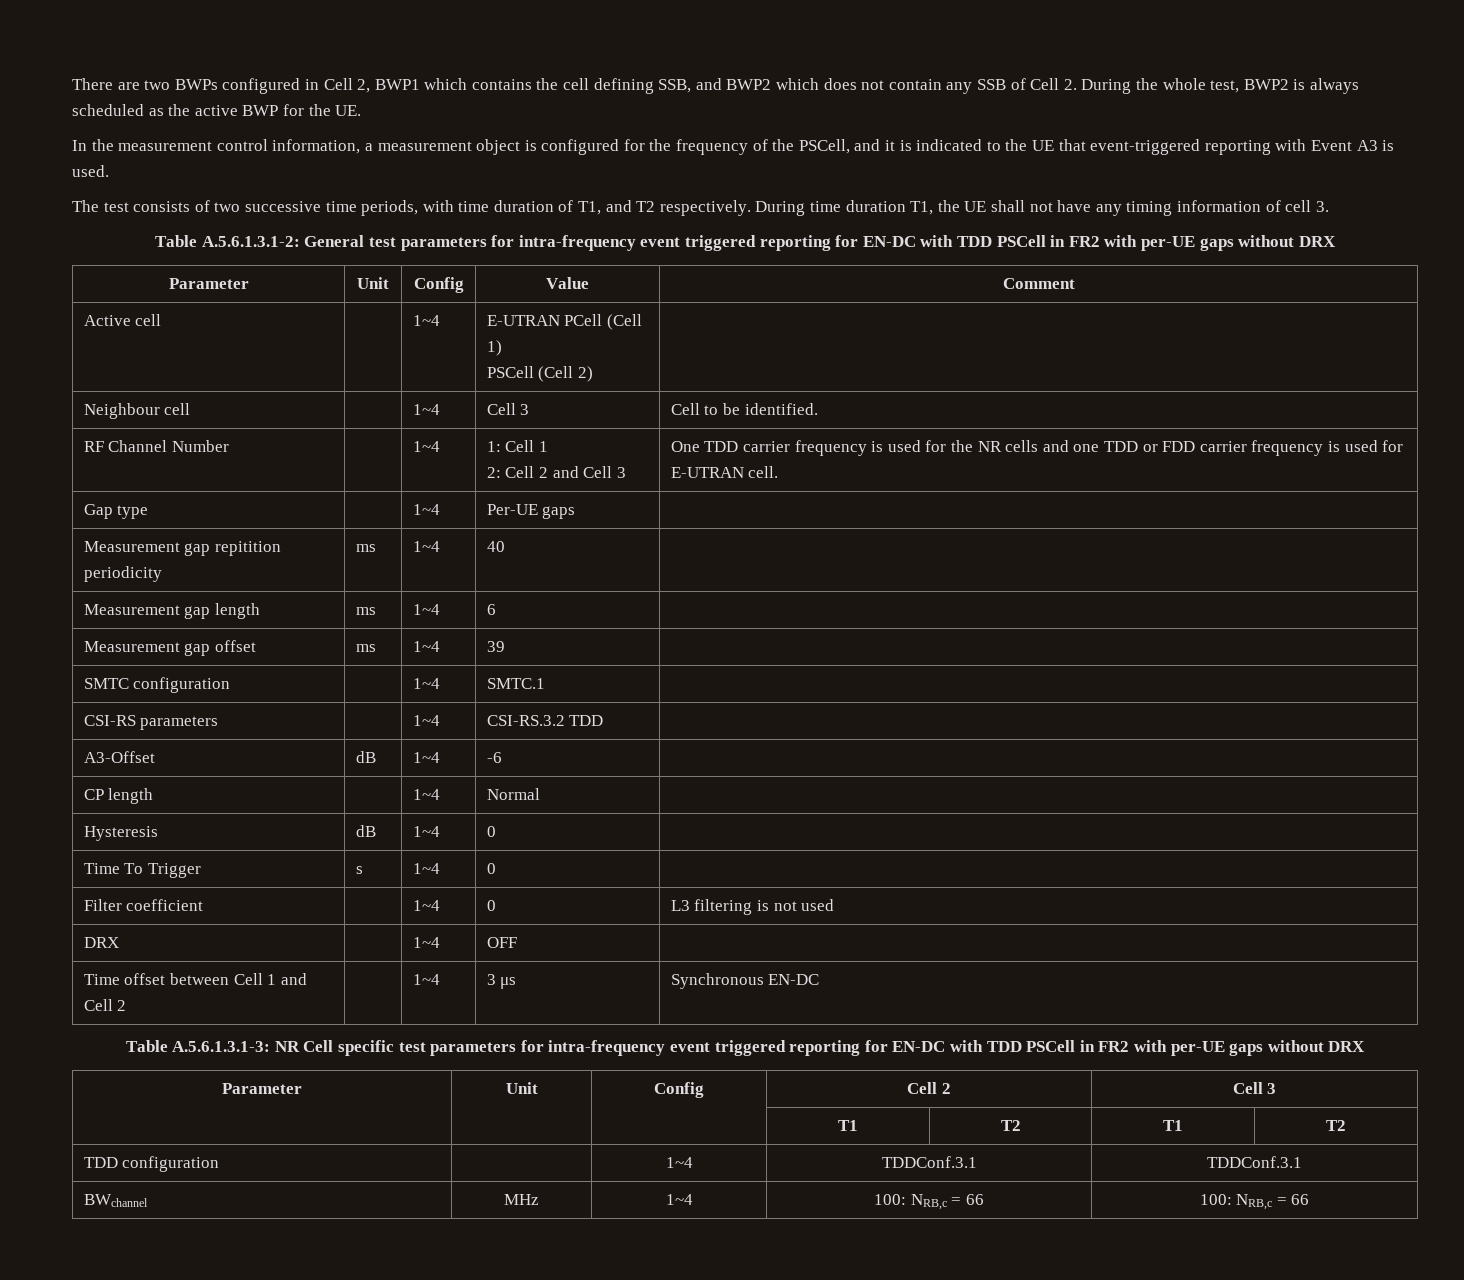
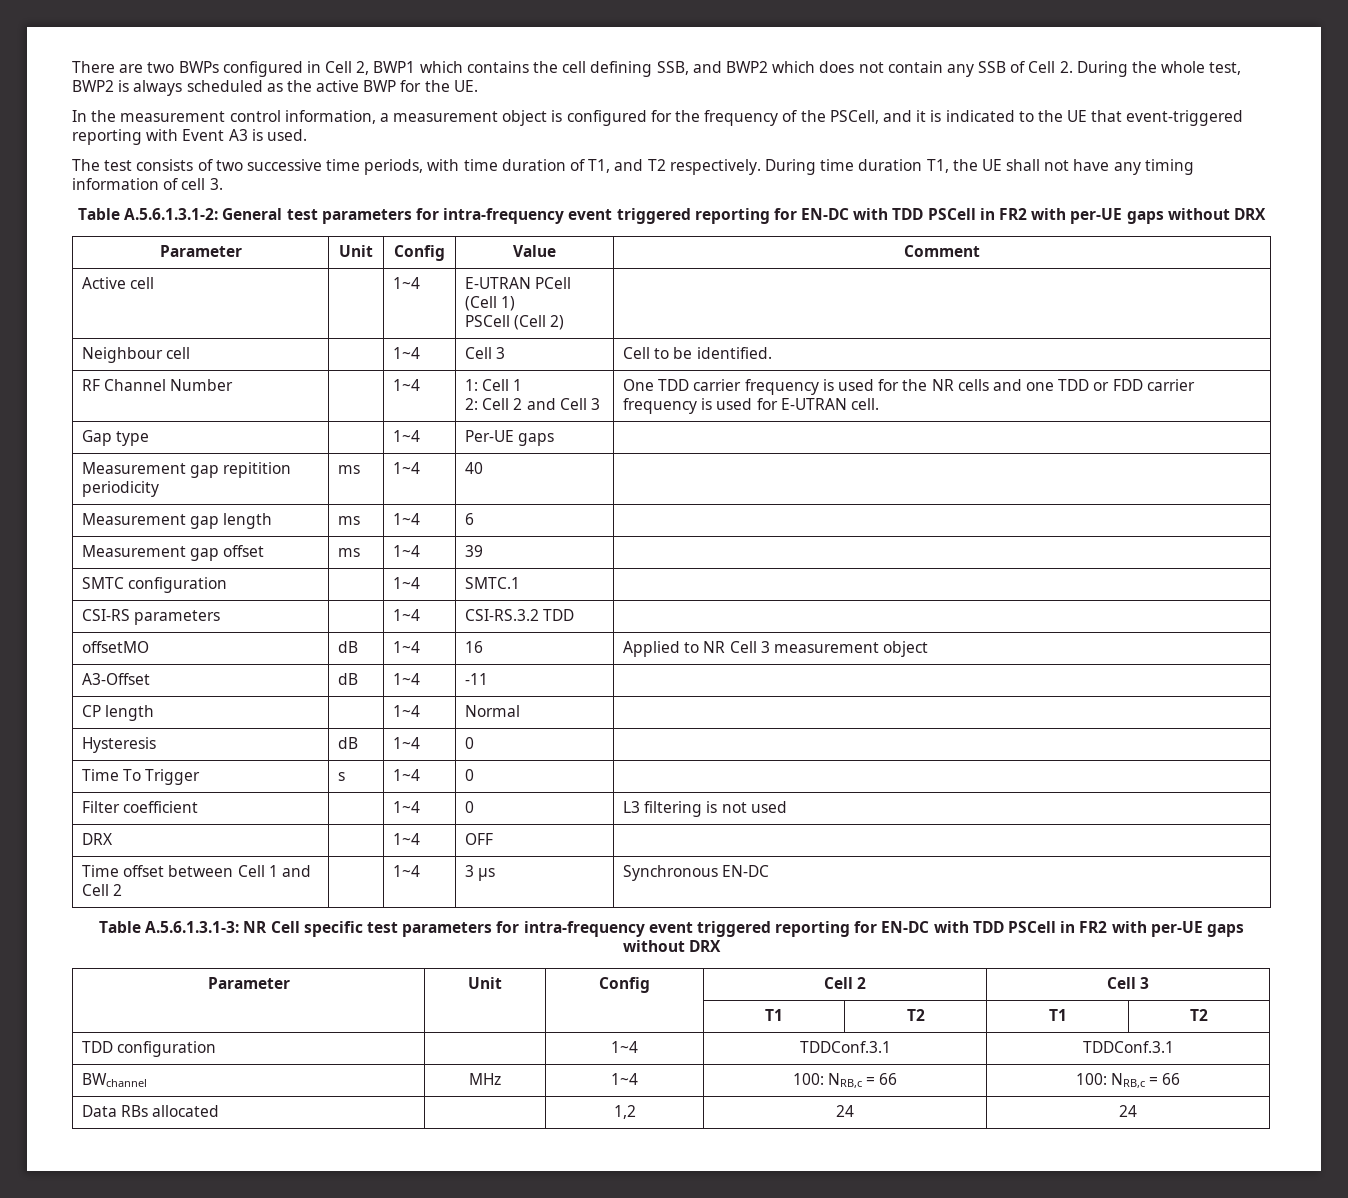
(604, 720) none -> [82,641,150,653] [338,641,359,653] [393,641,421,653] [465,641,484,653] [623,641,929,657] // offsetMO | dB | 1~4 | 16 | Applied to NR Cell 3 measurement object
[486,752,502,763] -6 -> [465,673,489,685] -11
(1310, 1199) none -> [82,1105,220,1117] [613,1105,636,1119] [836,1105,854,1117] [1119,1105,1137,1117] // Data RBs allocated | | 1,2 | 24 | 24

